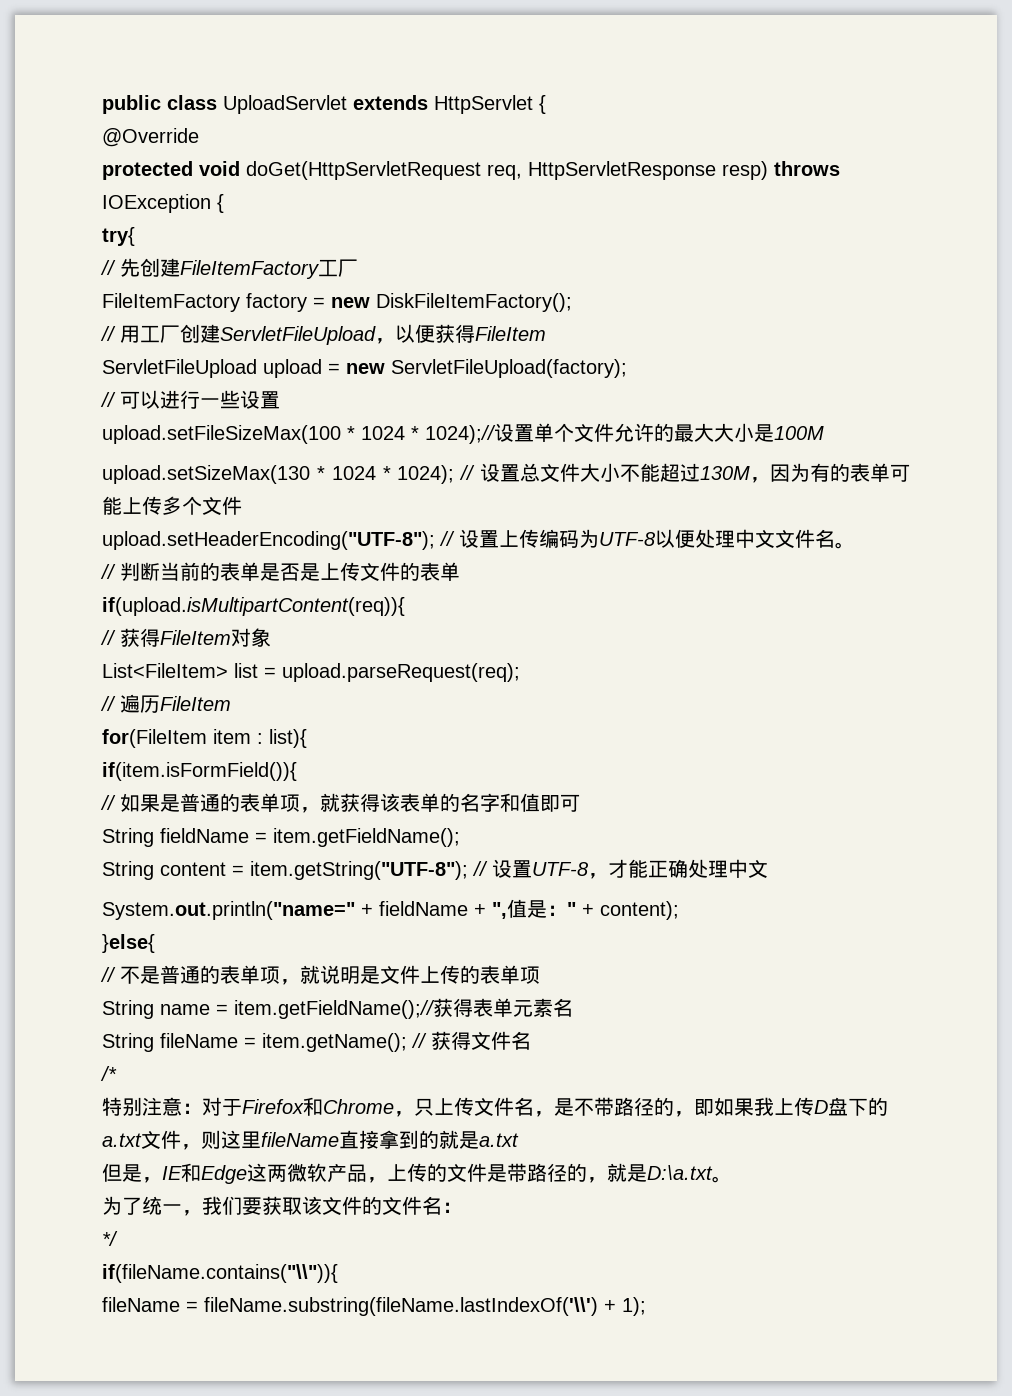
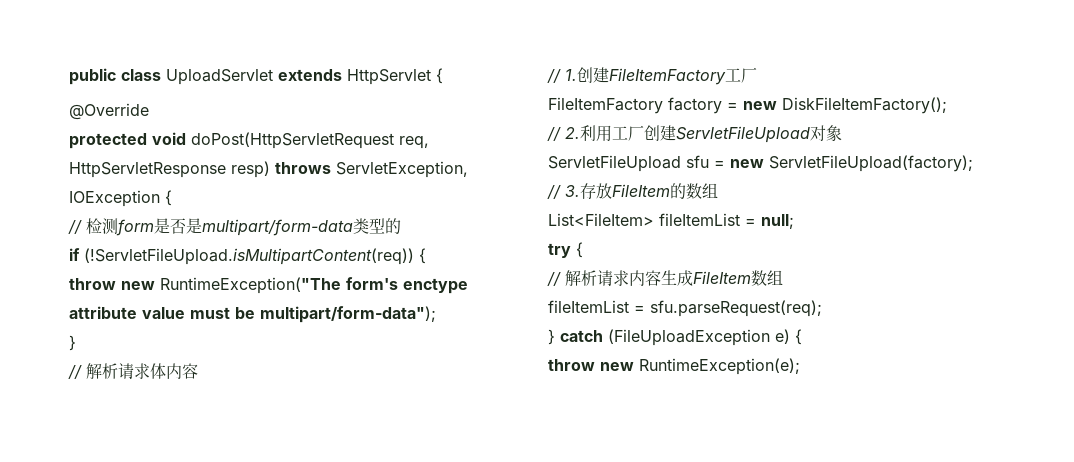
[246,161,481,180] doGet(HttpServletRequest -> [191,132,394,149] doPost(HttpServletRequest
(840, 168) none -> [336,161,468,178] ServletException,
[102,227,135,246] [100,258,140,277] try{ // // 先 -> [68,218,401,236] [69,248,426,265] [69,277,468,294] [69,306,436,323] [69,335,76,351] [68,363,198,379] [547,69,577,83] // 检测form是否是multipart/form-data类型的 // if (!ServletFileUpload.isMultipartContent(req)) { // throw new RuntimeException("The form's enctype attribute value must be multipart/form-data"); // } // // 解析请求体内容 // // 1.
(116, 333) none -> [565,125,596,142] 2.利
[375,324,546,344] [102,359,322,378] ，以便获得FileItem // ServletFileUpload upload -> [810,125,842,141] [548,155,709,172] 对象 // ServletFileUpload sfu
[120,390,280,409] [102,423,824,444] [102,463,910,484] [102,496,242,515] [102,529,855,550] [100,562,460,581] [102,597,405,616] [100,628,271,647] [102,663,520,682] [100,694,231,713] [102,729,307,748] [102,762,297,781] [100,793,580,813] [102,828,460,847] [102,859,768,880] [102,899,679,920] [102,934,155,953] [100,965,540,985] [102,998,573,1019] [102,1031,531,1052] [100,1066,117,1081] [102,1097,888,1117] [102,1130,519,1150] [102,1163,732,1184] [102,1196,462,1216] [102,1231,118,1246] [102,1264,338,1283] [102,1297,646,1316] 可以进行一些设置 // upload.setFileSizeMax(100 * 1024 * 1024);//设置单个文件允许的最大大小是100M // upload.setSizeMax(130 * 1024 * 1024); // 设置总文件大小不能超过130M，因为有的表单可能上传多个文件 // upload.setHeaderEncoding("UTF-8"); // 设置上传编码为UTF-8以便处理中文文件名。 // // 判断当前的表单是否是上传文件的表单 // if(upload.isMultipartContent(req)){ // // 获得FileItem对象 // List<FileItem> list = upload.parseRequest(req); // // 遍历FileItem // for(FileItem item : list){ // if(item.isFormField()){ // // 如果是普通的表单项，就获得该表单的名字和值即可 // String fieldName = item.getFieldName(); // String content = item.getString("UTF-8"); // 设置UTF-8，才能正确处理中文 // System.out.println("name=" + fieldName + ",值是：" + content); // }else{ // // 不是普通的表单项，就说明是文件上传的表单项 // String name = item.getFieldName();//获得表单元素名 // String fileName = item.getName(); // 获得文件名 // /* // 特别注意：对于Firefox和Chrome，只上传文件名，是不带路径的，即如果我上传D盘下的a.txt文件，则这里fileName直接拿到的就是a.txt // 但是，IE和Edge这两微软产品，上传的文件是带路径的，就是D:\a.txt。 // 为了统一，我们要获取该文件的文件名： // */ // if(fileName.contains("\\")){ // fileName = fileName.substring(fileName.lastIndexOf('\\') + 1); -> [565,183,718,199] [548,213,794,229] [548,242,583,258] [547,270,783,286] [548,300,822,317] [548,329,802,346] [548,358,800,375] 3.存放FileItem的数组 // List<FileItem> fileItemList = null; // try { // // 解析请求内容生成FileItem数组 // fileItemList = sfu.parseRequest(req); // } catch (FileUploadException e) { // throw new RuntimeException(e);

